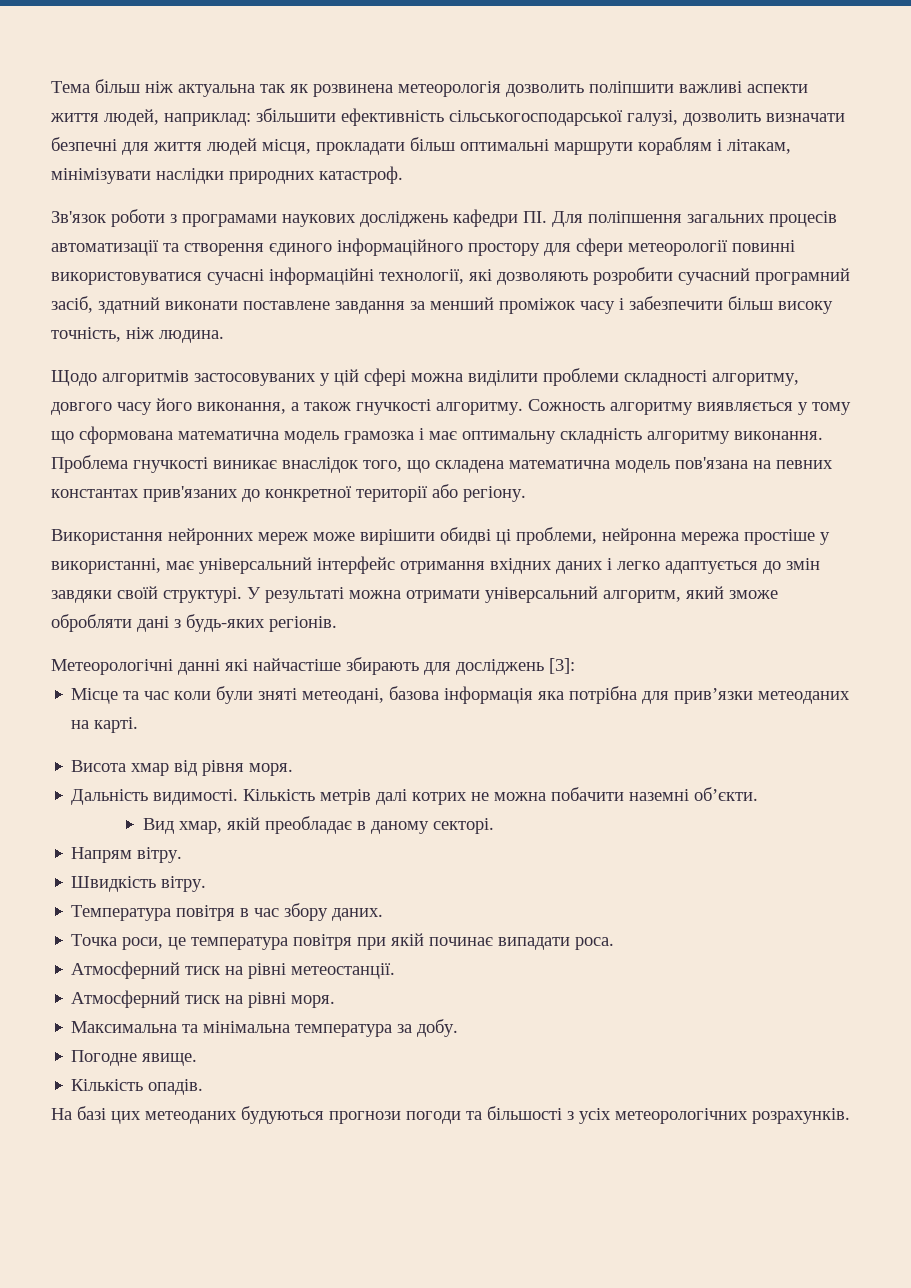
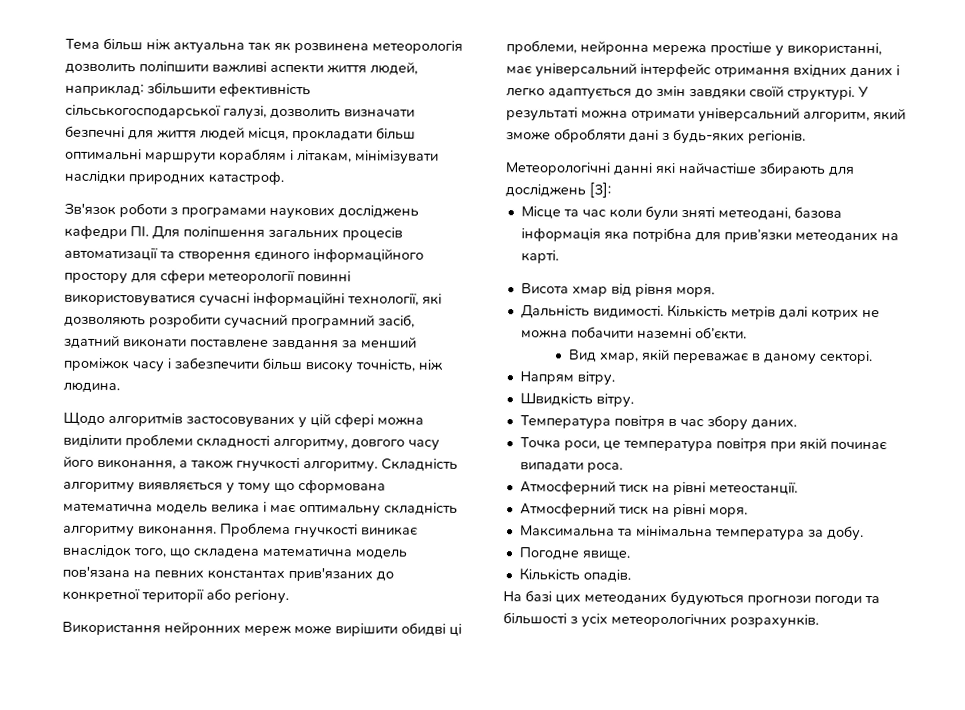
[528,399,605,411] Сожность -> [381,458,458,471] Складність
[344,431,414,444] грамозка -> [211,503,260,513] велика
[264,816,352,834] преобладає -> [671,351,750,364] переважає

